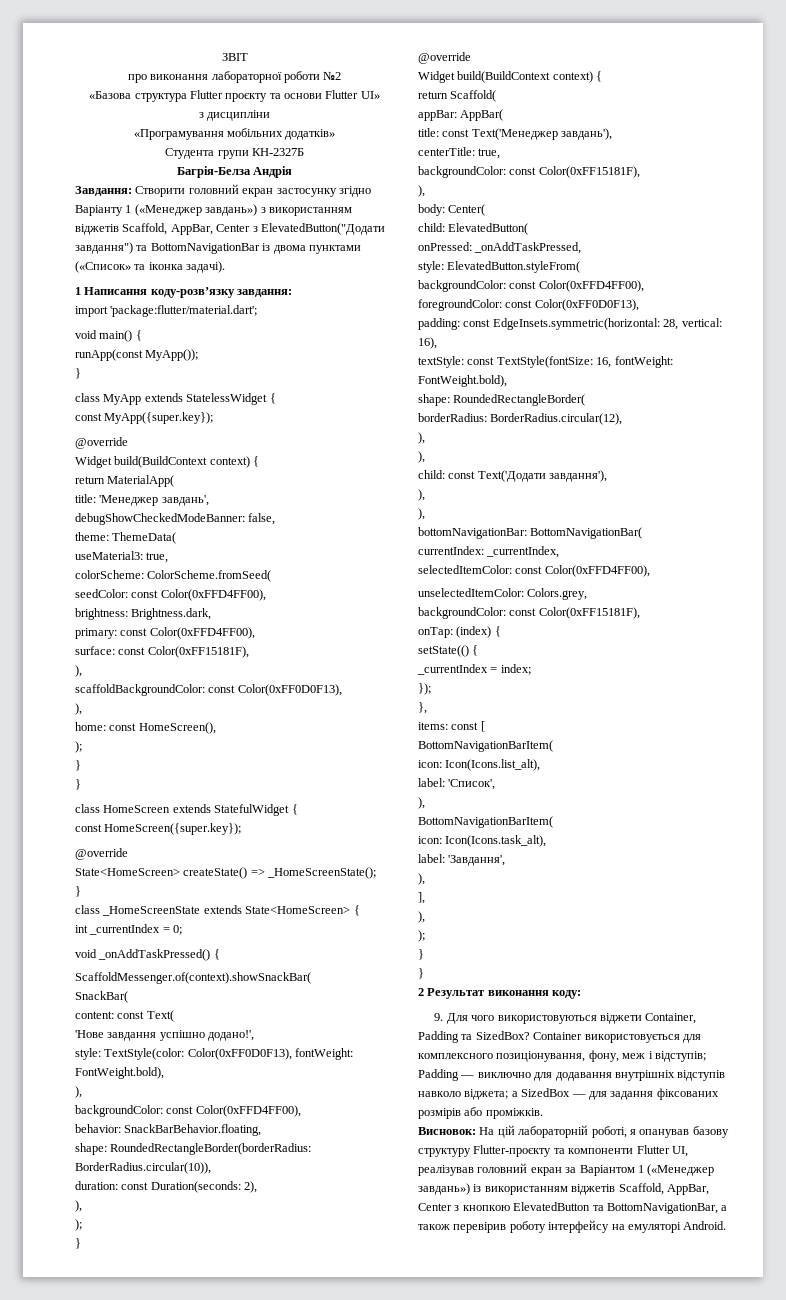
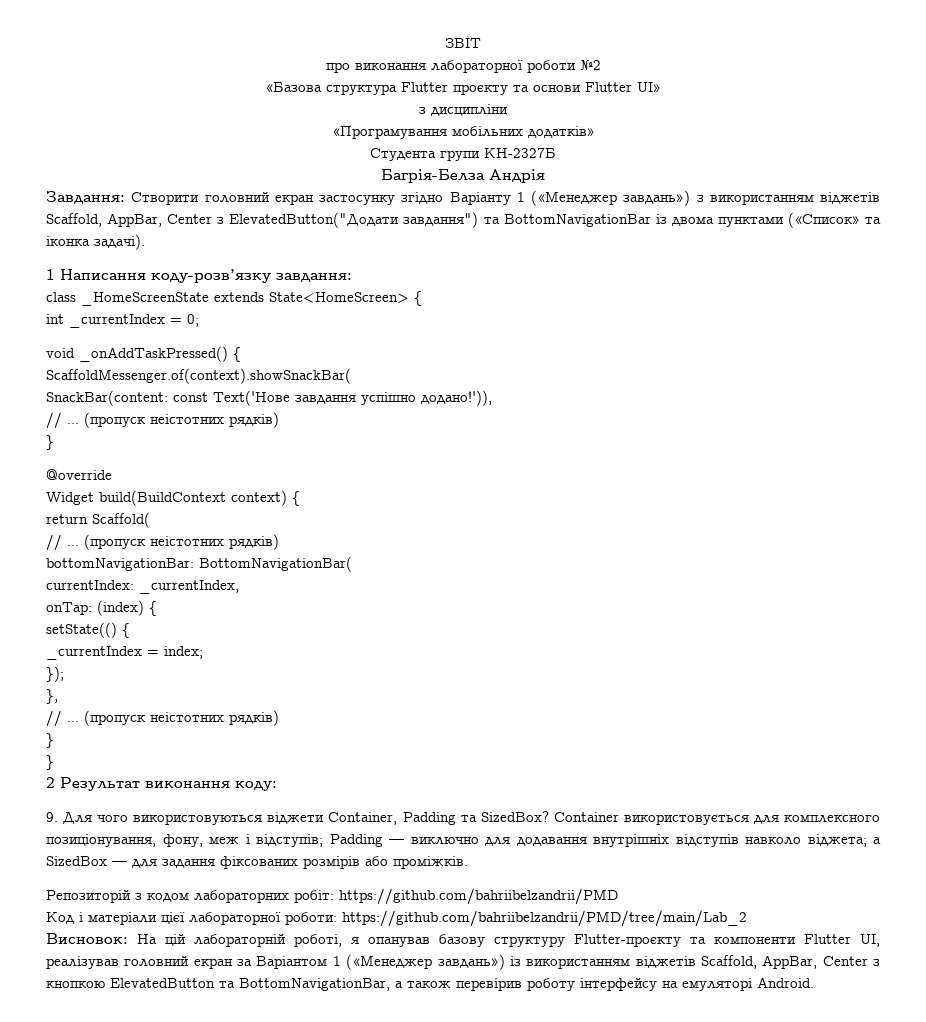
[75,305,258,317] [75,330,142,342] [75,349,199,361] [75,368,81,379] [75,393,276,405] [75,412,214,424] [75,437,128,449] [75,456,260,468] [75,475,175,487] [75,494,209,506] [75,513,276,525] [75,532,177,544] [75,551,169,563] [75,570,272,582] [75,589,266,601] [75,608,212,620] [75,627,255,639] [75,646,249,658] [75,665,82,677] [75,684,342,696] [75,703,82,715] [75,722,216,734] [75,741,82,753] [75,760,81,771] [75,779,81,790] [75,804,298,816] [75,823,242,835] [75,848,128,860] [75,867,377,879] [75,886,81,897] // import 'package:flutter/material.dart'; // void main() { // runApp(const MyApp()); // } // class MyApp extends StatelessWidget { // const MyApp({super.key}); // @override // Widget build(BuildContext context) { // return MaterialApp( // title: 'Менеджер завдань', // debugShowCheckedModeBanner: false, // theme: ThemeData( // useMaterial3: true, // colorScheme: ColorScheme.fromSeed( // seedColor: const Color(0xFFD4FF00), // brightness: Brightness.dark, // primary: const Color(0xFFD4FF00), // surface: const Color(0xFF15181F), // ), // scaffoldBackgroundColor: const Color(0xFF0D0F13), // ), // home: const HomeScreen(), // ); // } // } // class HomeScreen extends StatefulWidget { // const HomeScreen({super.key}); // @override // State<HomeScreen> createState() => _HomeScreenState(); // } -> (352, 277) none
[75,991,128,1003] [75,1010,174,1022] [75,1030,255,1041] [75,1048,354,1060] [75,1067,164,1079] [75,1086,82,1098] [75,1105,301,1117] [75,1124,262,1136] [75,1143,312,1155] [75,1162,211,1174] [75,1181,258,1193] [75,1200,82,1212] [75,1219,82,1231] SnackBar( // content: const Text( // 'Нове завдання успішно додано!', // style: TextStyle(color: Color(0xFF0D0F13), fontWeight: FontWeight.bold), // ), // backgroundColor: const Color(0xFFD4FF00), // behavior: SnackBarBehavior.floating, // shape: RoundedRectangleBorder(borderRadius: BorderRadius.circular(10)), // duration: const Duration(seconds: 2), // ), // ); -> [46,390,492,406] [46,412,279,429] SnackBar(content: const Text('Нове завдання успішно додано!')), // // ... (пропуск неістотних рядків)
[418,109,504,121] [418,128,613,140] [418,147,501,159] [418,166,640,178] [418,185,425,197] [418,204,486,216] [418,223,529,235] [418,242,582,254] [418,261,581,273] [418,280,644,292] [418,299,639,311] [418,318,722,330] [418,337,437,349] [418,356,673,368] [418,375,507,387] [418,394,586,406] [418,413,623,425] [418,432,425,444] [418,451,425,463] [418,470,608,482] [418,489,425,501] [418,508,425,520] [418,527,643,539] [418,546,560,558] [418,565,650,577] [418,588,588,600] [418,607,640,619] appBar: AppBar( // title: const Text('Менеджер завдань'), // centerTitle: true, // backgroundColor: const Color(0xFF15181F), // ), // body: Center( // child: ElevatedButton( // onPressed: _onAddTaskPressed, // style: ElevatedButton.styleFrom( // backgroundColor: const Color(0xFFD4FF00), // foregroundColor: const Color(0xFF0D0F13), // padding: const EdgeInsets.symmetric(horizontal: 28, vertical: 16), // textStyle: const TextStyle(fontSize: 16, fontWeight: FontWeight.bold), // shape: RoundedRectangleBorder( // borderRadius: BorderRadius.circular(12), // ), // ), // child: const Text('Додати завдання'), // ), // ), // bottomNavigationBar: BottomNavigationBar( // currentIndex: _currentIndex, // selectedItemColor: const Color(0xFFD4FF00), // unselectedItemColor: Colors.grey, // backgroundColor: const Color(0xFF15181F), -> [46,534,279,551] [46,556,352,572] [46,580,239,594] // ... (пропуск неістотних рядків) // bottomNavigationBar: BottomNavigationBar( // currentIndex: _currentIndex,
[418,721,485,732] [418,740,553,752] [418,759,541,771] [418,778,496,790] [418,797,425,809] [418,816,553,828] [418,835,547,847] [418,854,506,866] [418,873,425,885] [418,892,425,904] [418,911,425,923] [418,930,425,942] items: const [ // BottomNavigationBarItem( // icon: Icon(Icons.list_alt), // label: 'Список', // ), // BottomNavigationBarItem( // icon: Icon(Icons.task_alt), // label: 'Завдання', // ), // ], // ), // ); -> [46,710,279,727] // ... (пропуск неістотних рядків)
(543, 1113) none -> [46,888,618,905] [46,910,747,927] // Репозиторій з кодом лабораторних робіт: https://github.com/bahriibelzandrii/PMD // Код і матеріали цієї лабораторної роботи: https://github.com/bahriibelzandrii/PMD/tree/main/Lab_2

